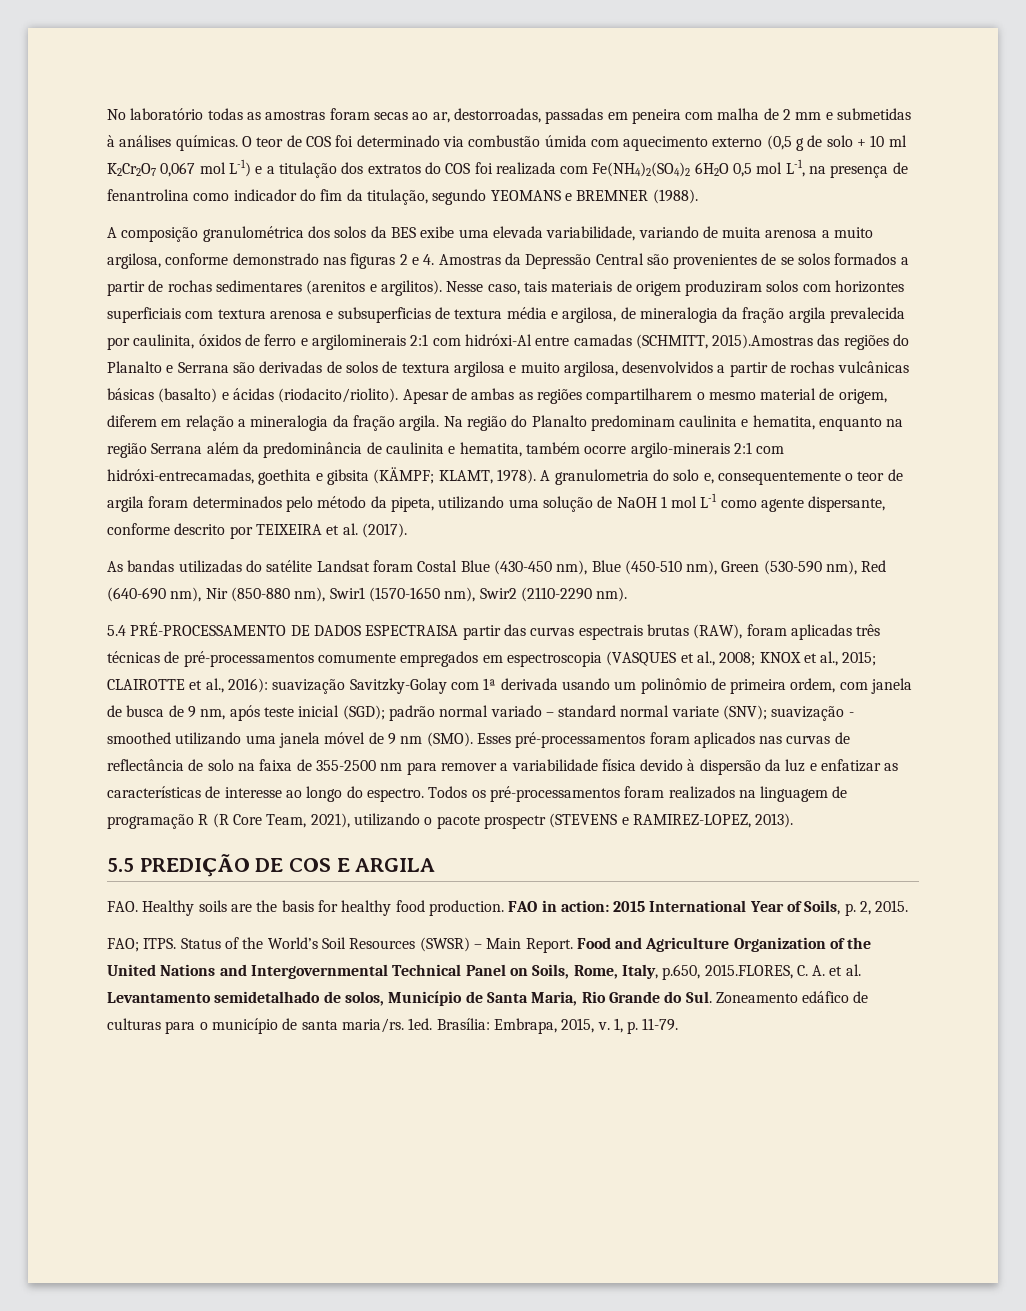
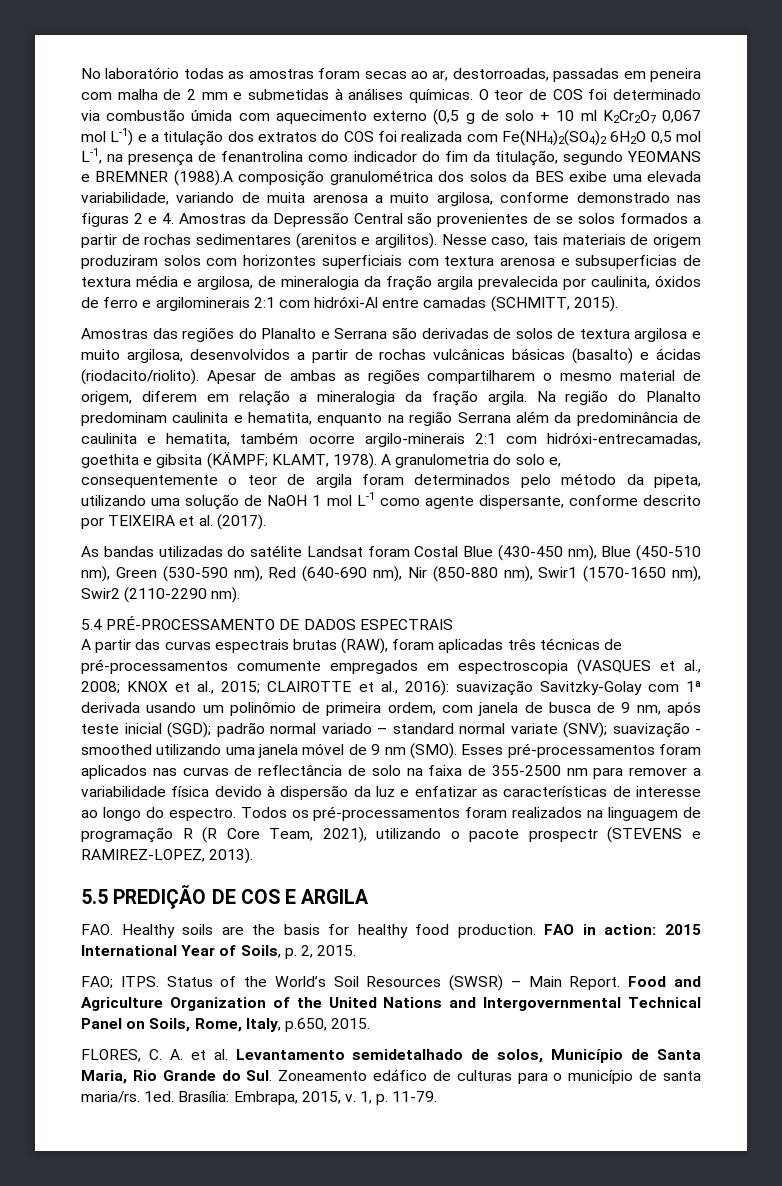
[652,189,698,204] [107,227,117,238] (1988). // A -> [173,170,233,186] (1988).A
[712,334,814,349] 2015).Amostras -> [573,296,618,312] [81,328,148,339] 2015). // Amostras
[365,625,459,636] ESPECTRAISA -> [359,619,453,630] [81,639,91,650] ESPECTRAIS // A
[704,964,793,979] 2015.FLORES, -> [331,1018,371,1029] [81,1049,141,1062] 2015. // FLORES,

